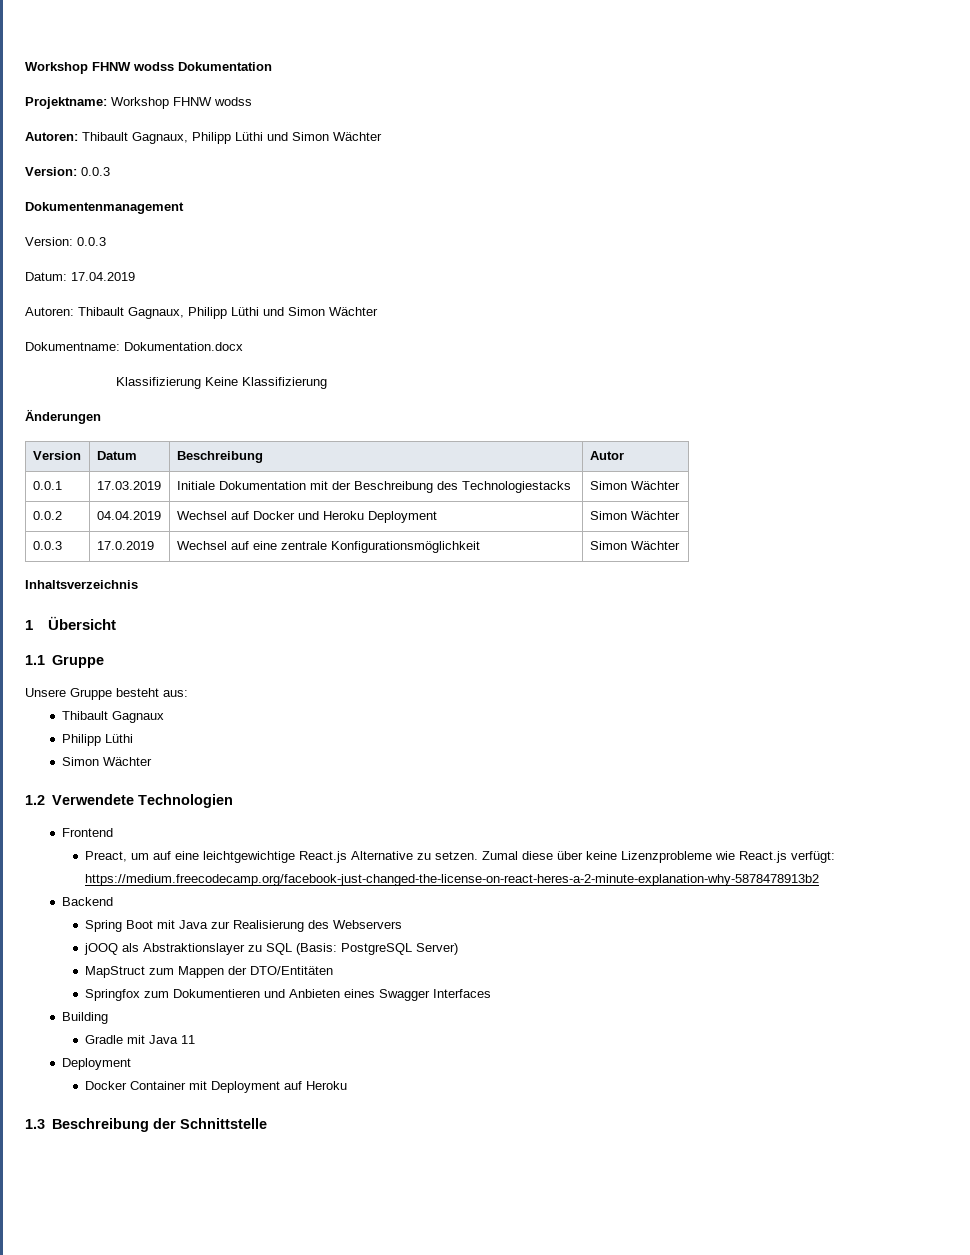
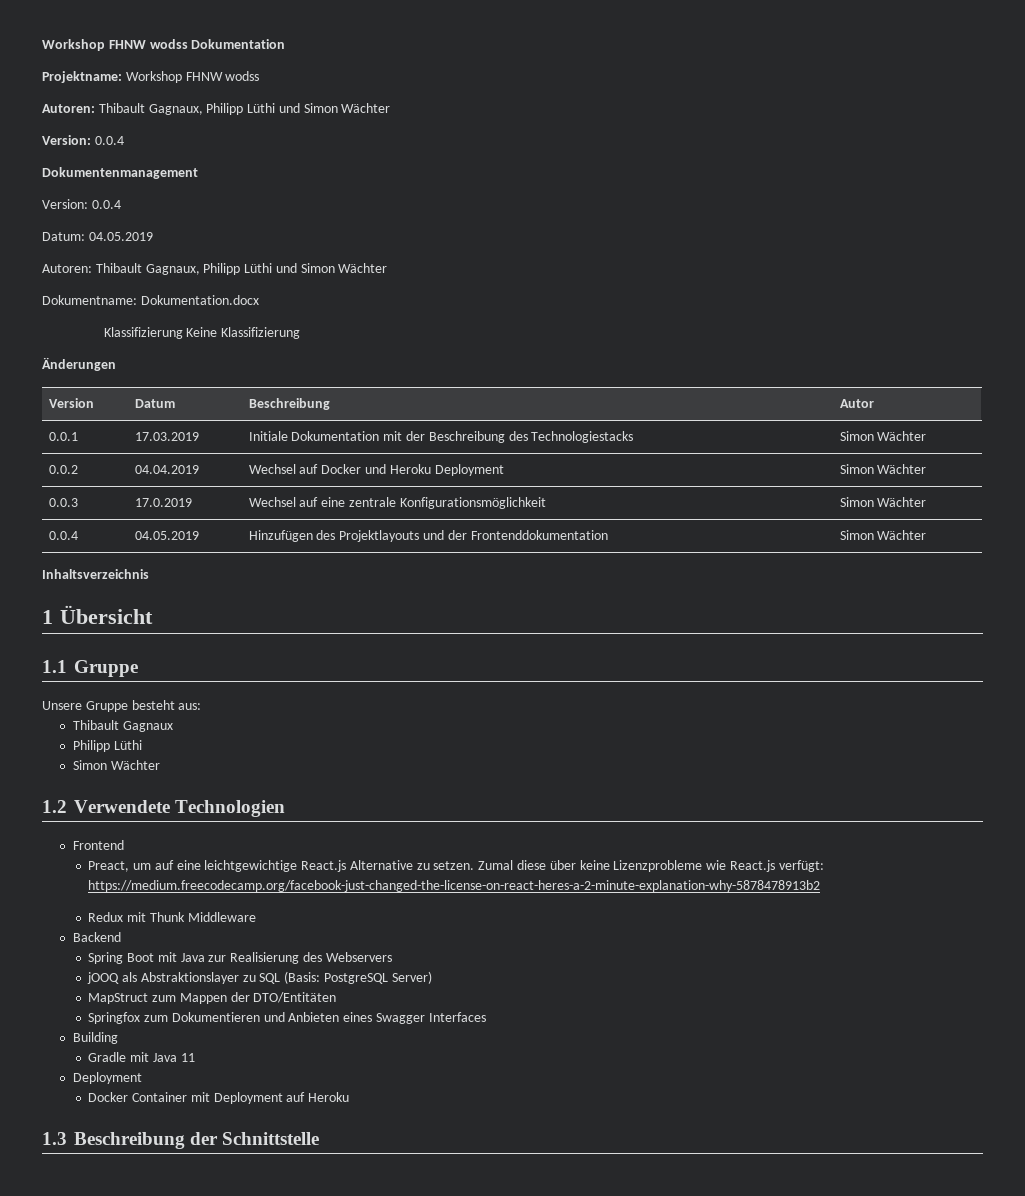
[81,167,110,176] 0.0.3 -> [94,136,124,145] 0.0.4
[77,237,106,246] 0.0.3 -> [91,200,121,209] 0.0.4
[71,272,135,281] 17.04.2019 -> [88,232,153,241] 04.05.2019
(680, 545) none -> [48,531,78,540] [134,531,199,540] [248,530,608,542] [839,530,927,540] // 0.0.4 | 04.05.2019 | Hinzufügen des Projektlayouts und der Frontenddokumentation | Simon Wächter
(819, 880) none -> [88,912,256,922] // Redux mit Thunk Middleware

